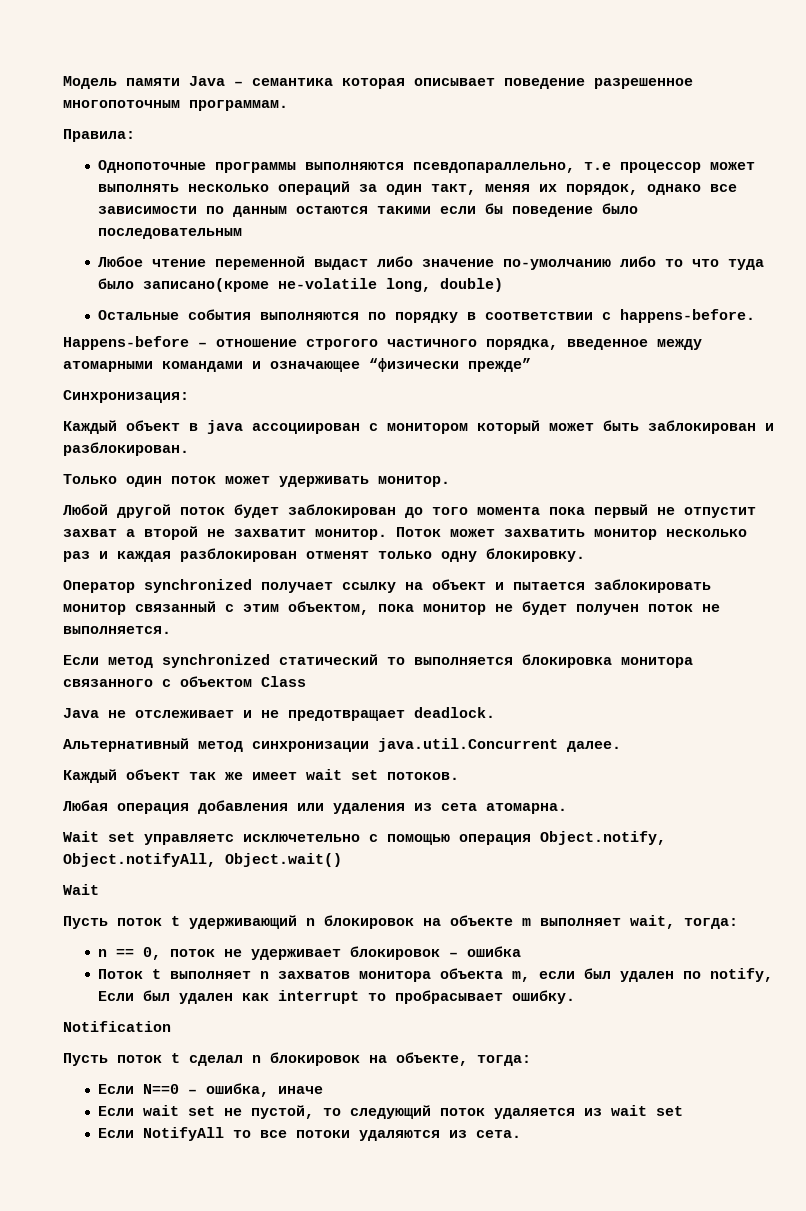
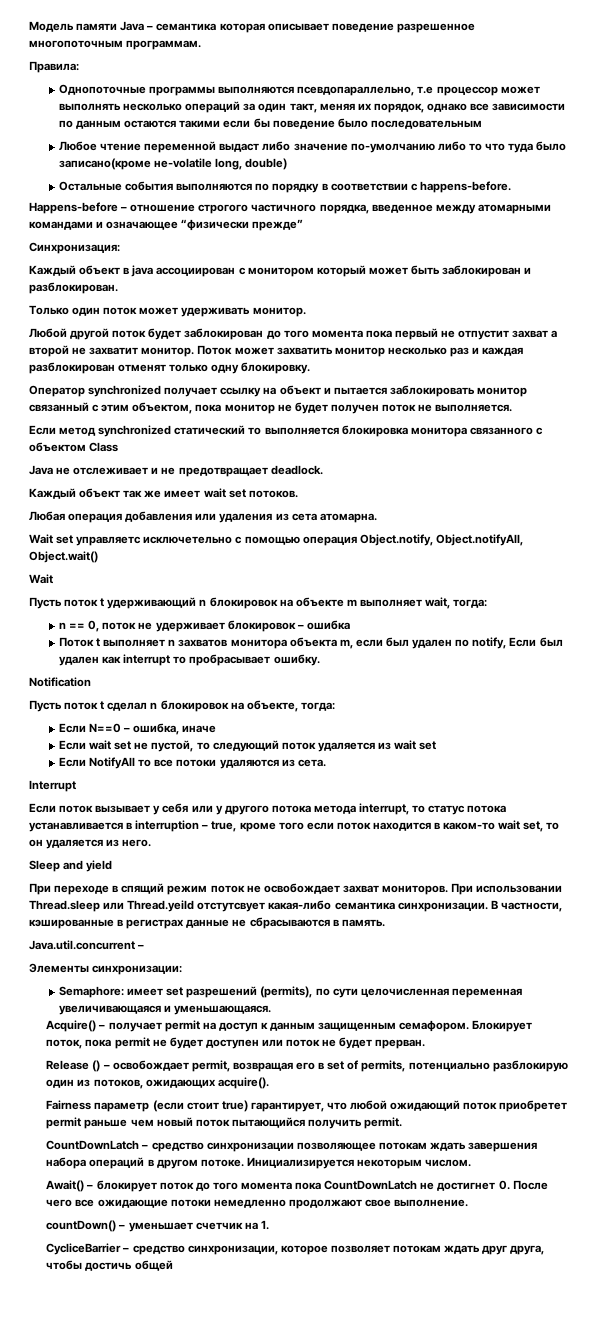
[63,738,621,752] // Альтернативный метод синхронизации java.util.Concurrent далее. -> (323, 470) none
(522, 1134) none -> [29,780,76,792] [29,803,507,815] [29,820,560,832] [29,839,152,849] [29,860,113,872] [29,883,563,895] [29,900,562,912] [29,917,385,929] [29,940,145,950] [29,963,183,975] [59,986,522,998] [59,1005,272,1015] [46,1020,533,1032] [46,1037,426,1049] [46,1060,568,1072] [46,1077,269,1089] [46,1100,568,1112] [46,1117,403,1129] [46,1140,538,1152] [46,1157,472,1169] [46,1180,548,1192] [46,1199,469,1209] [46,1220,269,1232] [46,1243,545,1255] [46,1260,173,1271] // Interrupt // Если поток вызывает у себя или у другого потока метода interrupt, то статус потока устанавливается в interruption – true, кроме того если поток находится в каком-то wait set, то он удаляется из него. // Sleep and yield // При переходе в спящий режим поток не освобождает захват мониторов. При использовании Thread.sleep или Thread.yeild отстутсвует какая-либо семантика синхронизации. В частности, кэшированные в регистрах данные не сбрасываются в память. // Java.util.concurrent – // Элементы синхронизации: // Semaphore: имеет set разрешений (permits), по сути целочисленная переменная увеличивающаяся и уменьшающаяся. // Acquire() – получает permit на доступ к данным защищенным семафором. Блокирует поток, пока permit не будет доступен или поток не будет прерван. // Release () – освобождает permit, возвращая его в set of permits, потенциально разблокирую один из потоков, ожидающих acquire(). // Fairness параметр (если стоит true) гарантирует, что любой ожидающий поток приобретет permit раньше чем новый поток пытающийся получить permit. // CountDownLatch – средство синхронизации позволяющее потокам ждать завершения набора операций в другом потоке. Инициализируется некоторым числом. // Await() – блокирует поток до того момента пока CountDownLatch не достигнет 0. После чего все ожидающие потоки немедленно продолжают свое выполнение. // countDown() – уменьшает счетчик на 1. // CycliceBarrier – средство синхронизации, которое позволяет потокам ждать друг друга, чтобы достичь общей

